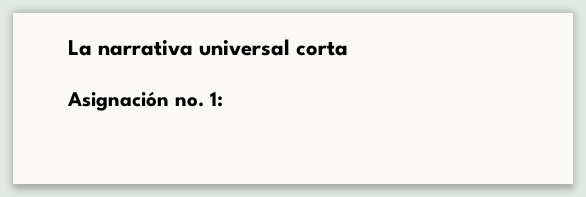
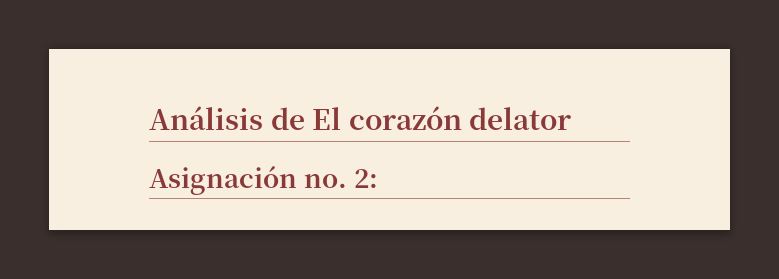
[68,39,349,56] La narrativa universal corta -> [149,106,572,130] Análisis de El corazón delator
[210,92,223,107] 1: -> [354,169,379,188] 2:

